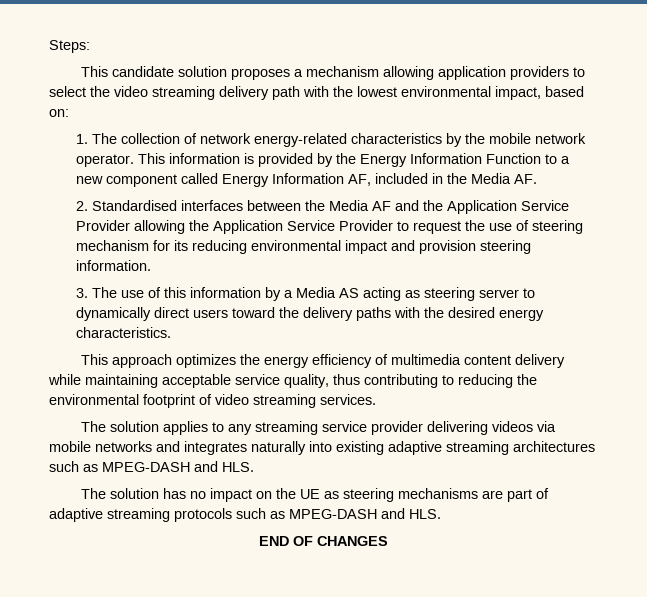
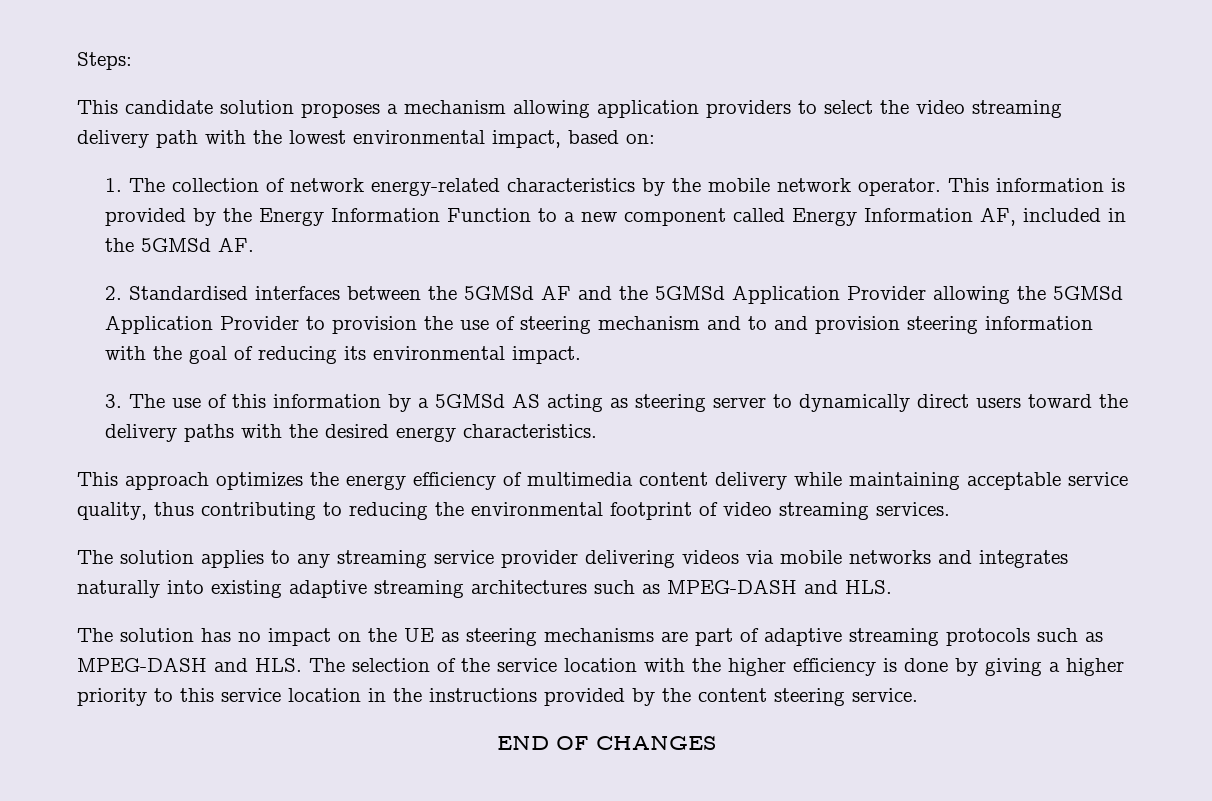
[471,173,512,184] Media -> [141,238,212,252] 5GMSd
[329,200,370,211] Media -> [464,286,535,300] 5GMSd
[447,200,570,214] Application Service -> [655,285,841,304] 5GMSd Application
[213,220,336,234] Application Service -> [1053,286,1124,300] [105,315,214,334] 5GMSd Application
[413,221,462,234] request -> [332,316,418,334] provision
[153,240,532,254] [76,260,152,271] for its reducing environmental impact and provision steering information. -> [707,316,1094,334] [105,346,582,364] and to and provision steering information with the goal of reducing its environmental impact.
[296,287,337,298] Media -> [435,394,506,408] 5GMSd
(441, 514) none -> [309,658,1124,676] [77,688,918,706] The selection of the service location with the higher efficiency is done by giving a higher priority to this service location in the instructions provided by the content steering service.

